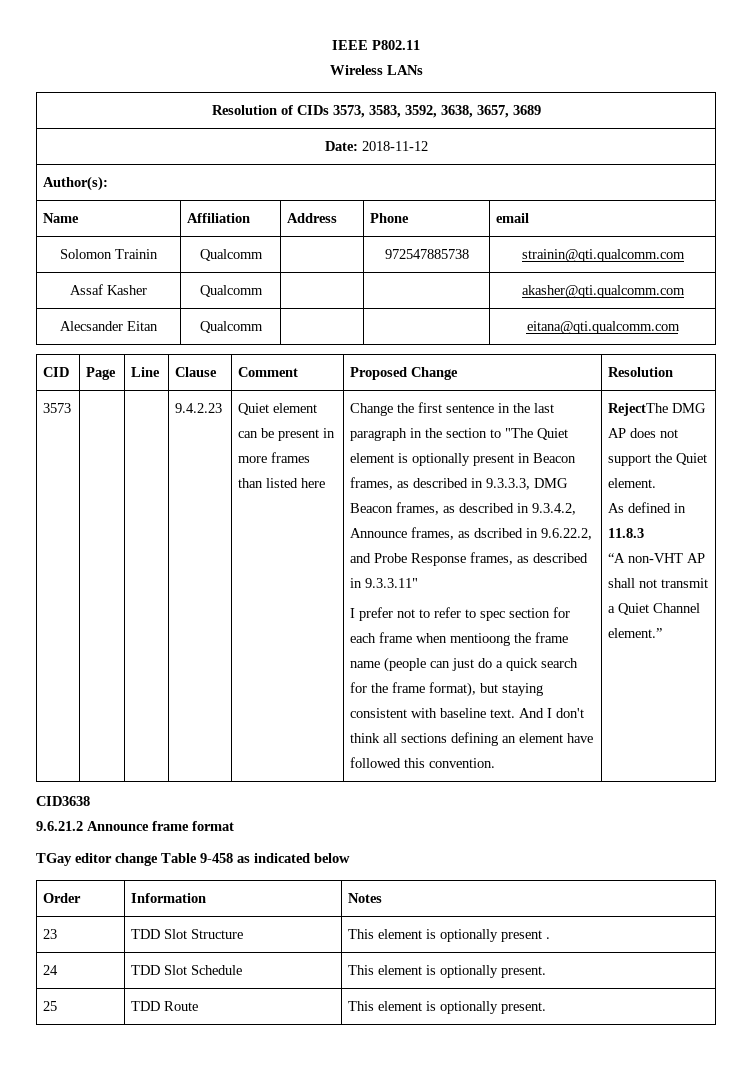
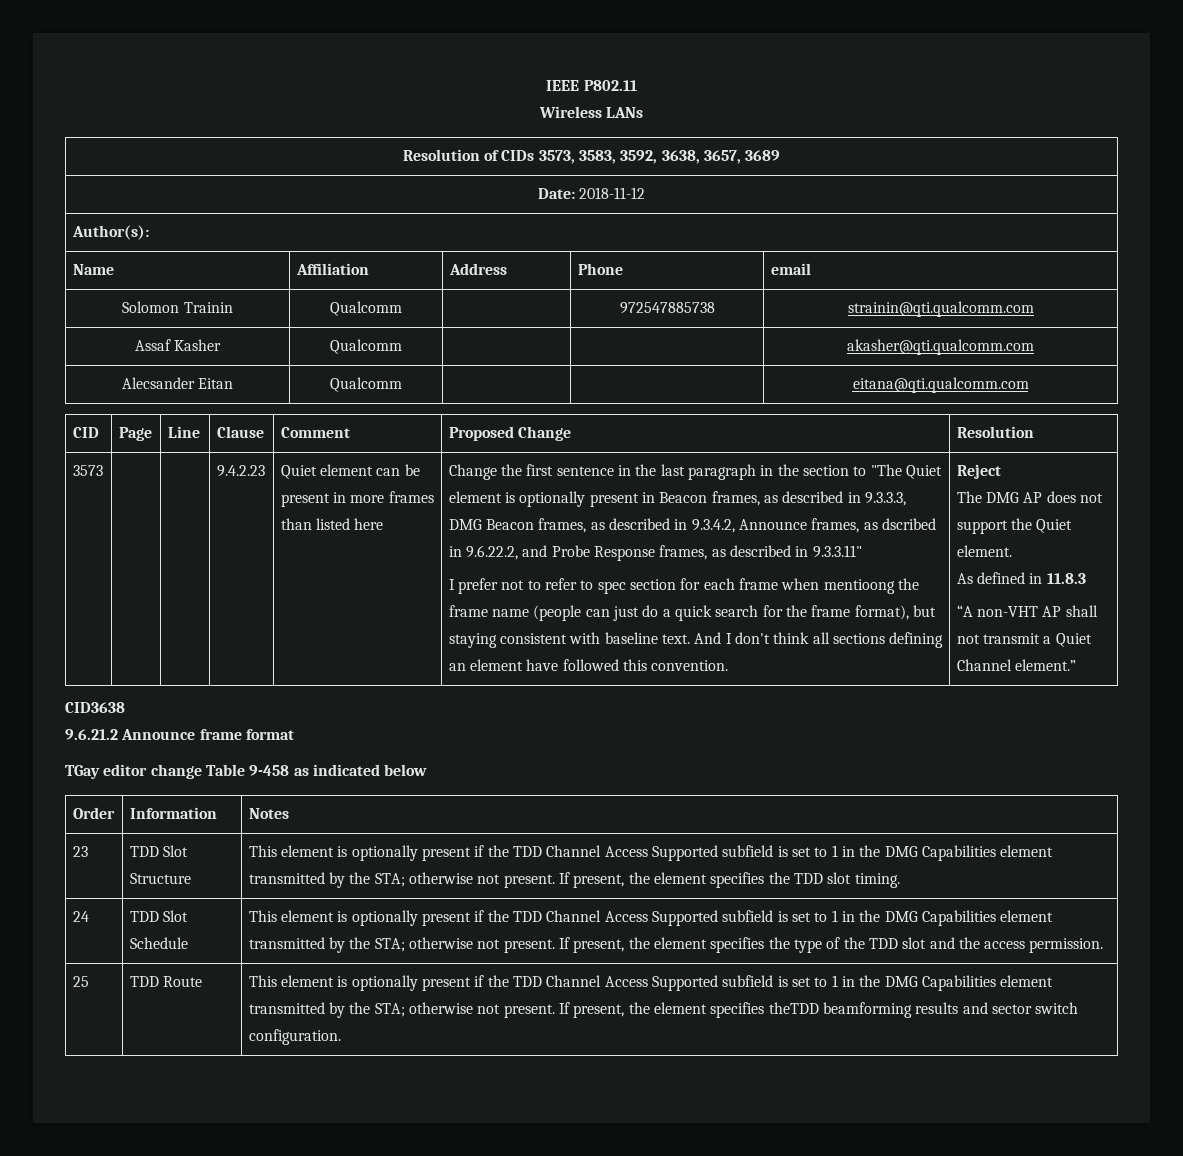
[608,403,669,416] RejectThe -> [956,464,1001,479] [956,491,982,503] Reject // The
[546,937,551,939] . -> [474,845,1054,861] [248,872,900,888] if the TDD Channel Access Supported subfield is set to 1 in the DMG Capabilities element transmitted by the STA; otherwise not present. If present, the element specifies the TDD slot timing.
[501,966,547,978] present. -> [422,910,1054,926] [248,937,1104,953] present if the TDD Channel Access Supported subfield is set to 1 in the DMG Capabilities element transmitted by the STA; otherwise not present. If present, the element specifies the type of the TDD slot and the access permission.
[501,1002,547,1014] present. -> [422,975,1054,991] [248,1002,1079,1018] [248,1029,341,1045] present if the TDD Channel Access Supported subfield is set to 1 in the DMG Capabilities element transmitted by the STA; otherwise not present. If present, the element specifies theTDD beamforming results and sector switch configuration.

